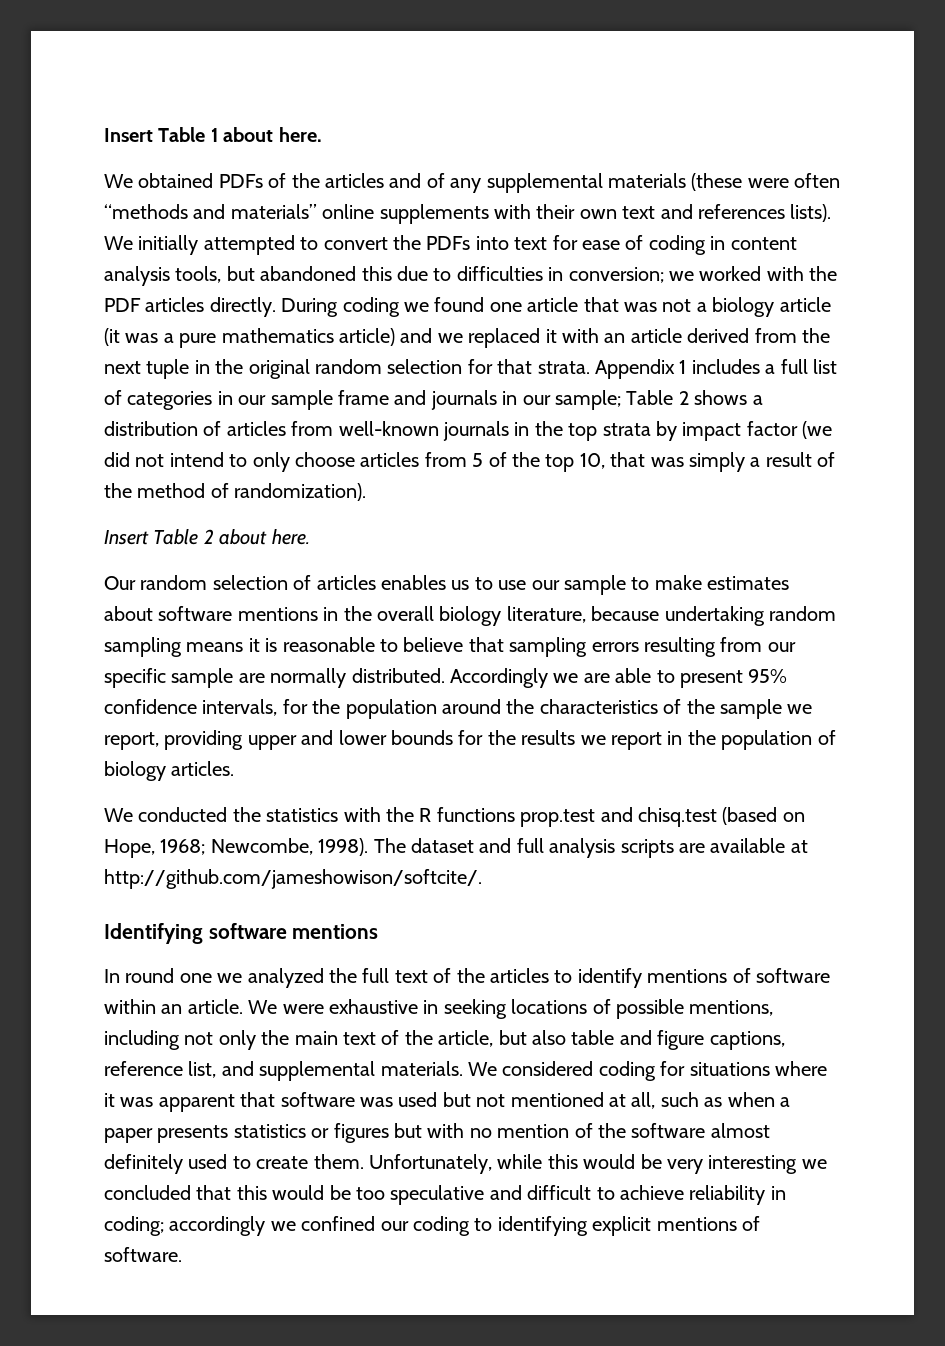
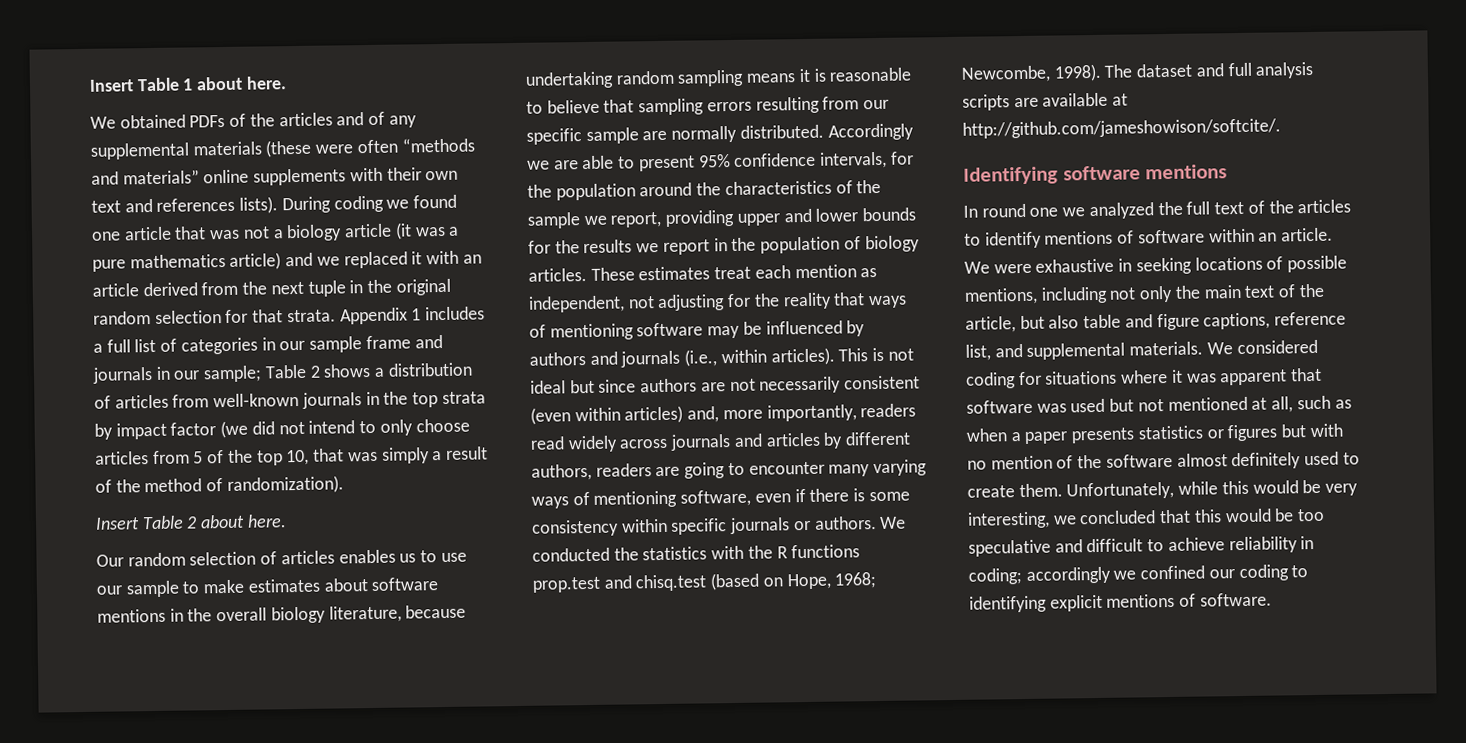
[104,235,797,255] [104,266,838,286] [104,297,276,317] We initially attempted to convert the PDFs into text for ease of coding in content analysis tools, but abandoned this due to difficulties in conversion; we worked with the PDF articles directly. -> (279, 205) none
(235, 768) // -> [590,264,878,281] [528,292,908,313] [529,320,866,341] [529,347,914,368] [530,375,921,394] [530,403,917,425] [530,431,912,453] [531,459,928,481] [531,488,910,509] [532,516,877,537] These estimates treat each mention as independent, not adjusting for the reality that ways of mentioning software may be influenced by authors and journals (i.e., within articles). This is not ideal but since authors are not necessarily consistent (even within articles) and, more importantly, readers read widely across journals and articles by different authors, readers are going to encounter many varying ways of mentioning software, even if there is some consistency within specific journals or authors.
[708,1155,798,1174] interesting -> [967,511,1050,529] interesting,

